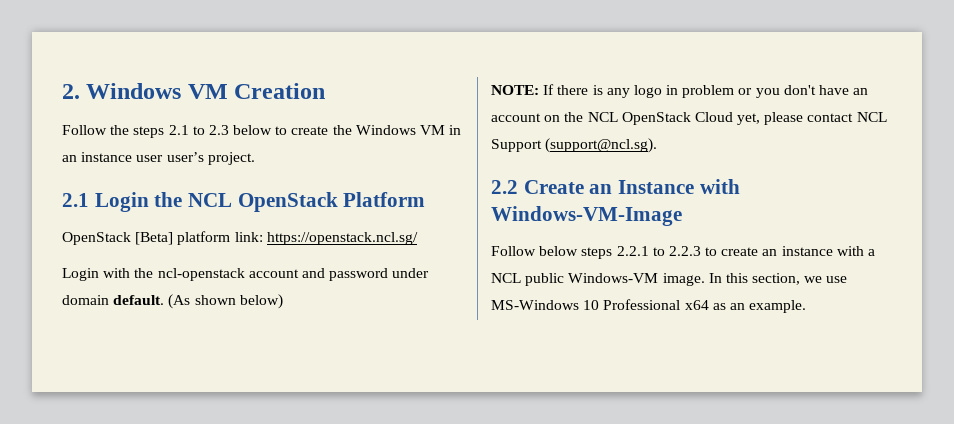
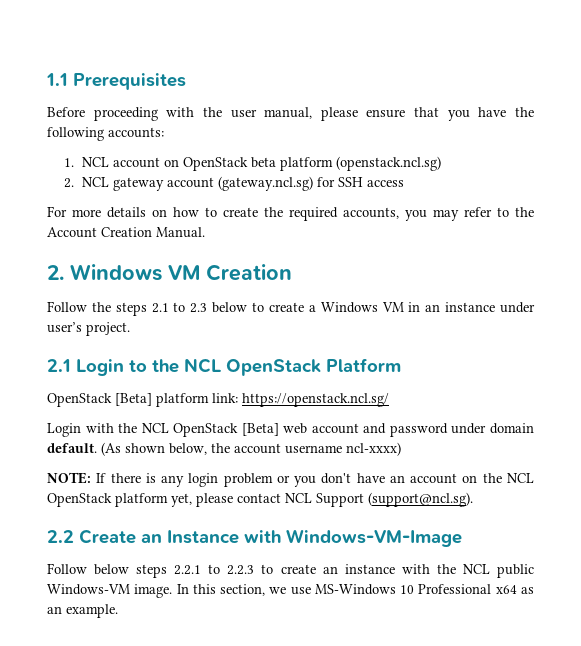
(62, 91) none -> [46,73,186,90] [47,107,534,121] [47,127,164,141] [64,156,441,171] [64,176,404,191] [47,206,534,221] [47,227,205,238] 1.1 Prerequisites // Before proceeding with the user manual, please ensure that you have the following accounts: // 1. NCL account on OpenStack beta platform (openstack.ncl.sg) // 2. NCL gateway account (gateway.ncl.sg) for SSH access // For more details on how to create the required accounts, you may refer to the Account Creation Manual. //
[332,125,352,135] the -> [308,305,316,312] a
[136,155,164,162] user -> [500,302,536,313] under
(149, 202) none -> [129,360,147,372] to
[157,268,245,281] ncl-openstack -> [141,423,308,437] NCL OpenStack [Beta] web
[239,294,283,309] below) -> [169,442,401,456] below, the account username ncl-xxxx)
[633,85,679,98] logo in -> [188,473,219,487] login
[694,112,733,122] Cloud -> [115,493,168,507] platform
[868,249,876,256] a -> [436,564,456,574] the

